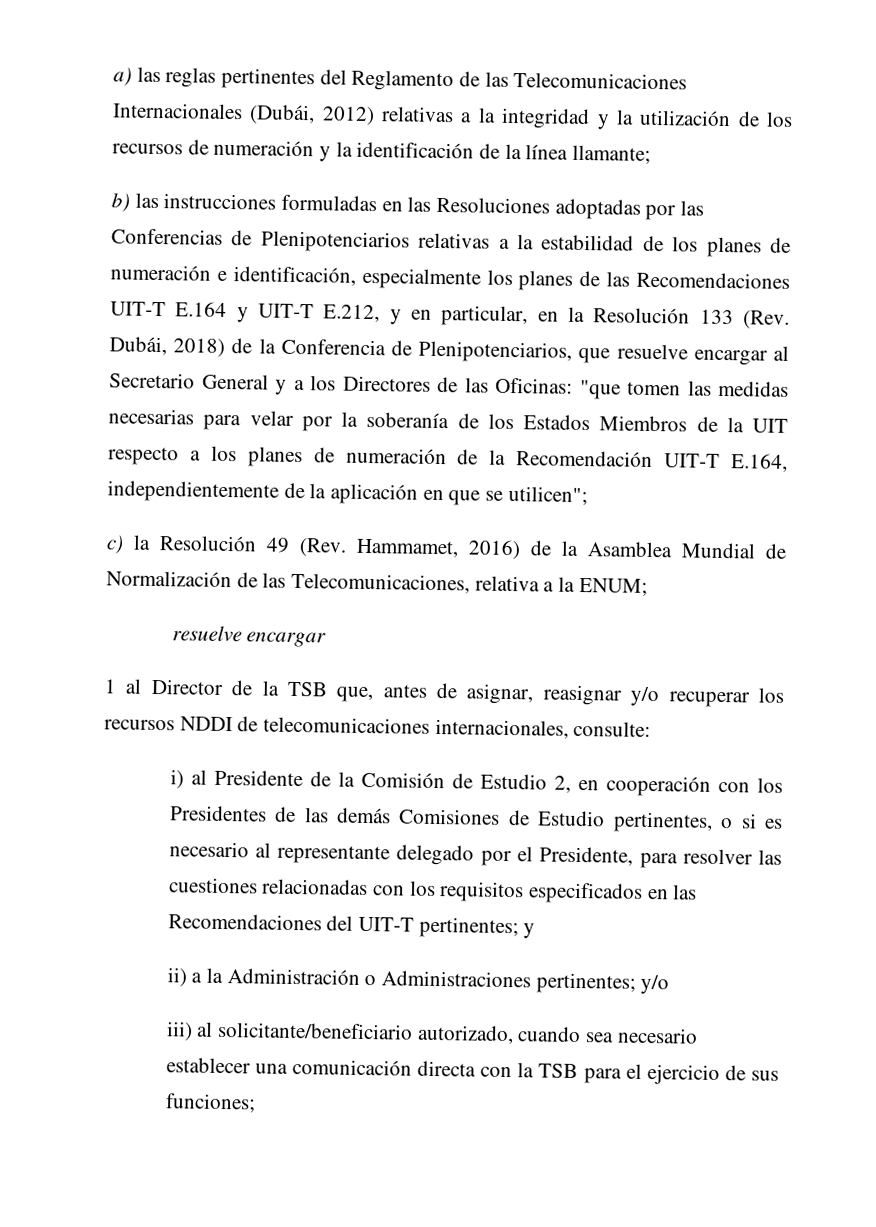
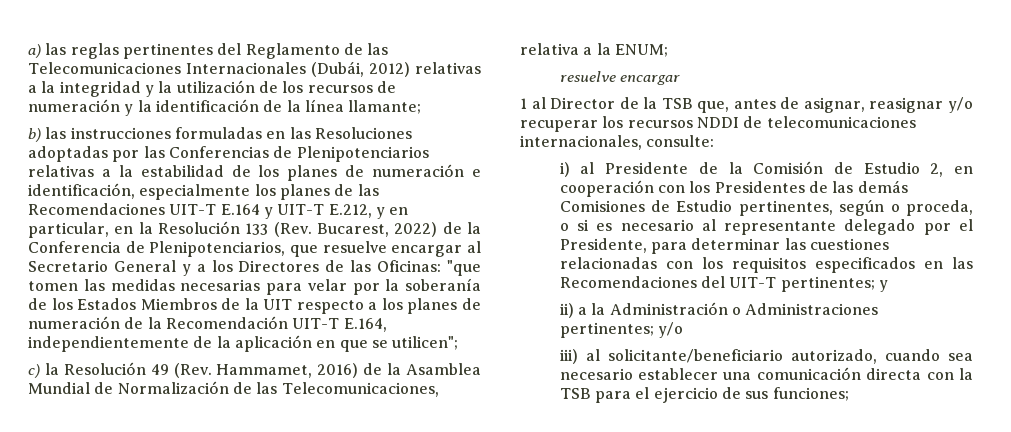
[109,336,226,357] Dubái, 2018) -> [317,222,438,237] Bucarest, 2022)
(713, 822) none -> [839,200,973,216] según o proceda,
[682,848,753,865] resolver -> [691,238,781,250] determinar

